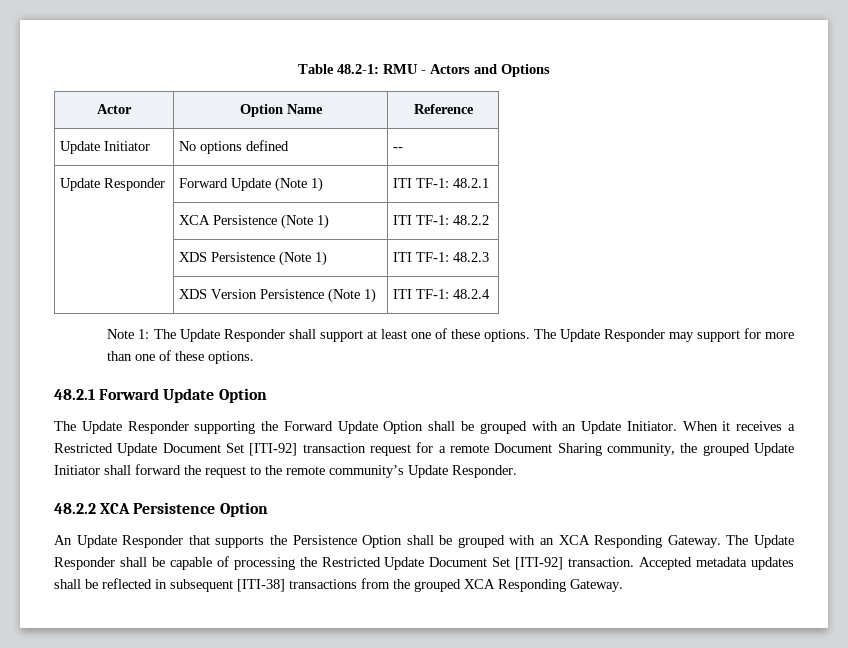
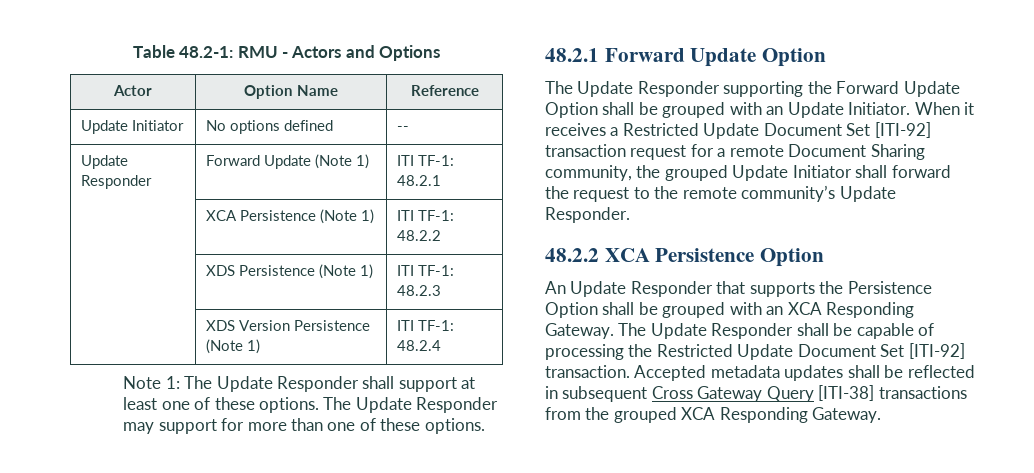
(233, 585) none -> [651,386,814,402] Cross Gateway Query

